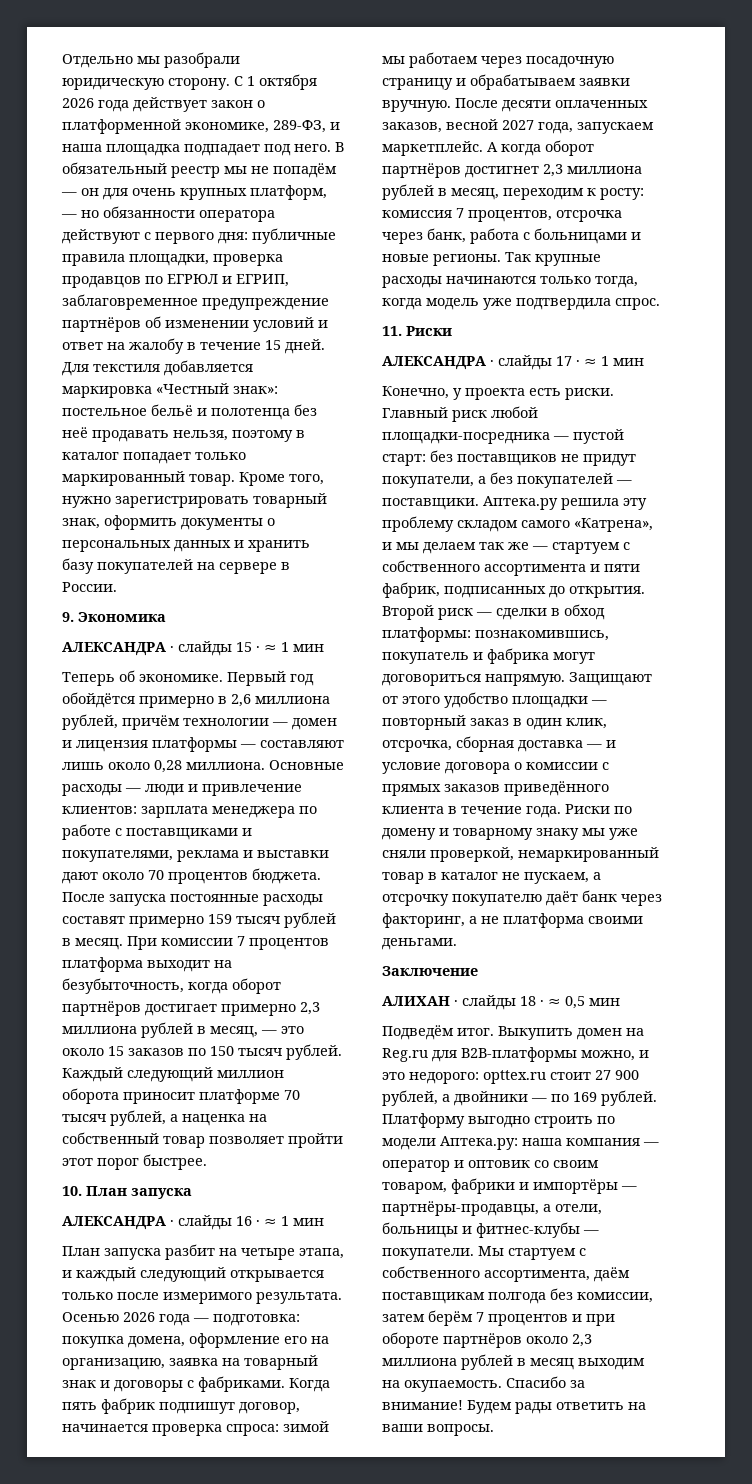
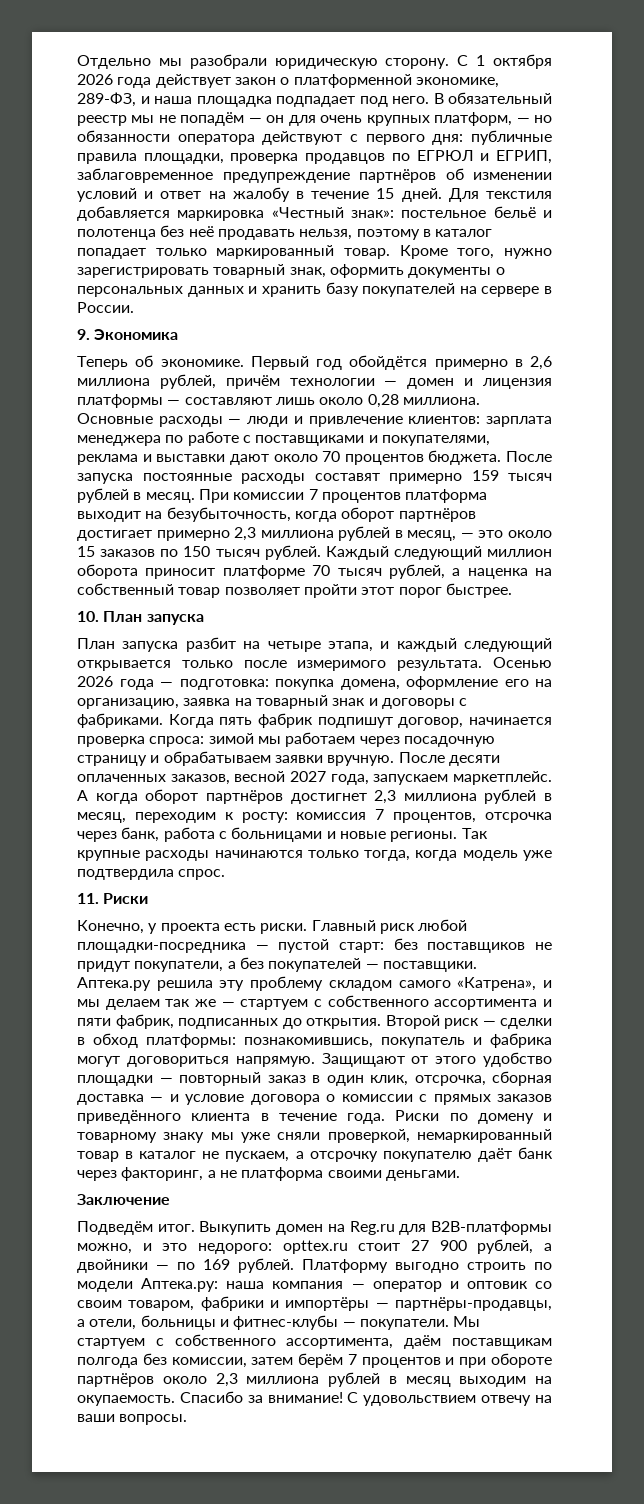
[62,641,324,656] // АЛЕКСАНДРА · слайды 15 · ≈ 1 мин -> (179, 334) none
[62,1215,324,1230] // АЛЕКСАНДРА · слайды 16 · ≈ 1 мин -> (204, 619) none
[382,355,644,370] // АЛЕКСАНДРА · слайды 17 · ≈ 1 мин -> (149, 898) none
[382,995,620,1010] // АЛИХАН · слайды 18 · ≈ 0,5 мин -> (170, 1199) none
[467,1400,624,1414] Будем рады ответить -> [347,1392,532,1406] С удовольствием отвечу

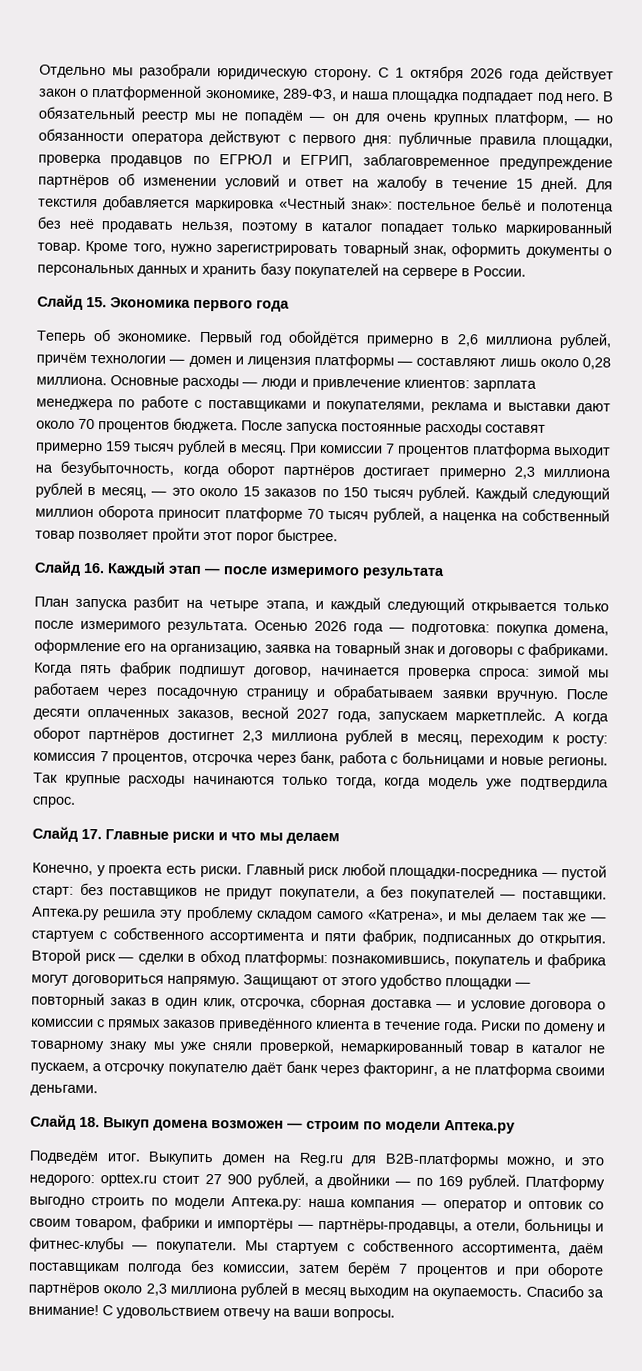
[77,329,90,340] 9. -> [37,294,107,310] Слайд 15.
(179, 334) none -> [193,299,290,312] первого года
[77,611,204,625] 10. План запуска -> [34,560,445,580] Слайд 16. Каждый этап — после измеримого результата
[77,893,149,904] 11. Риски -> [32,826,340,845] Слайд 17. Главные риски и что мы делаем
[77,1194,170,1205] Заключение -> [30,1114,515,1134] Слайд 18. Выкуп домена возможен — строим по модели Аптека.ру

